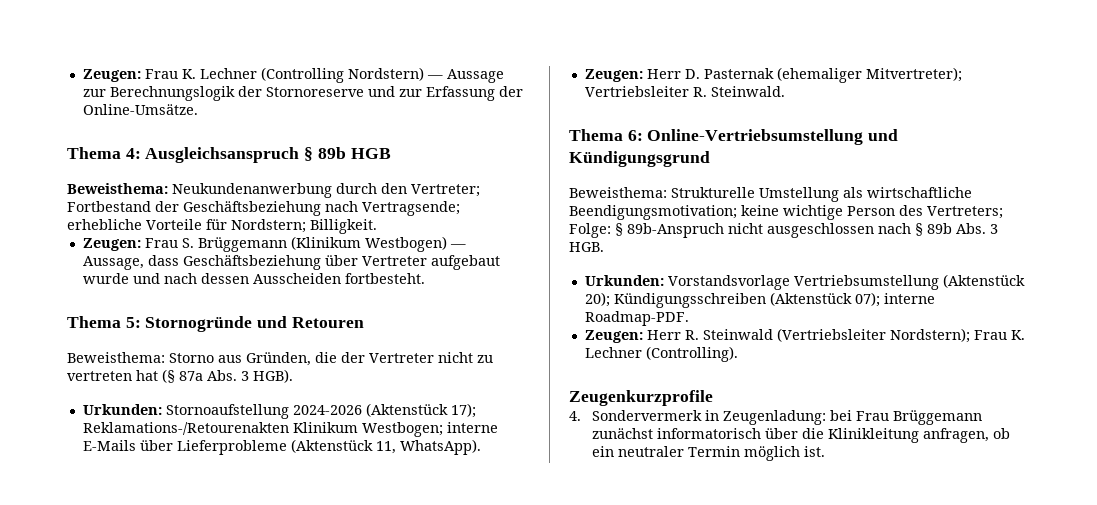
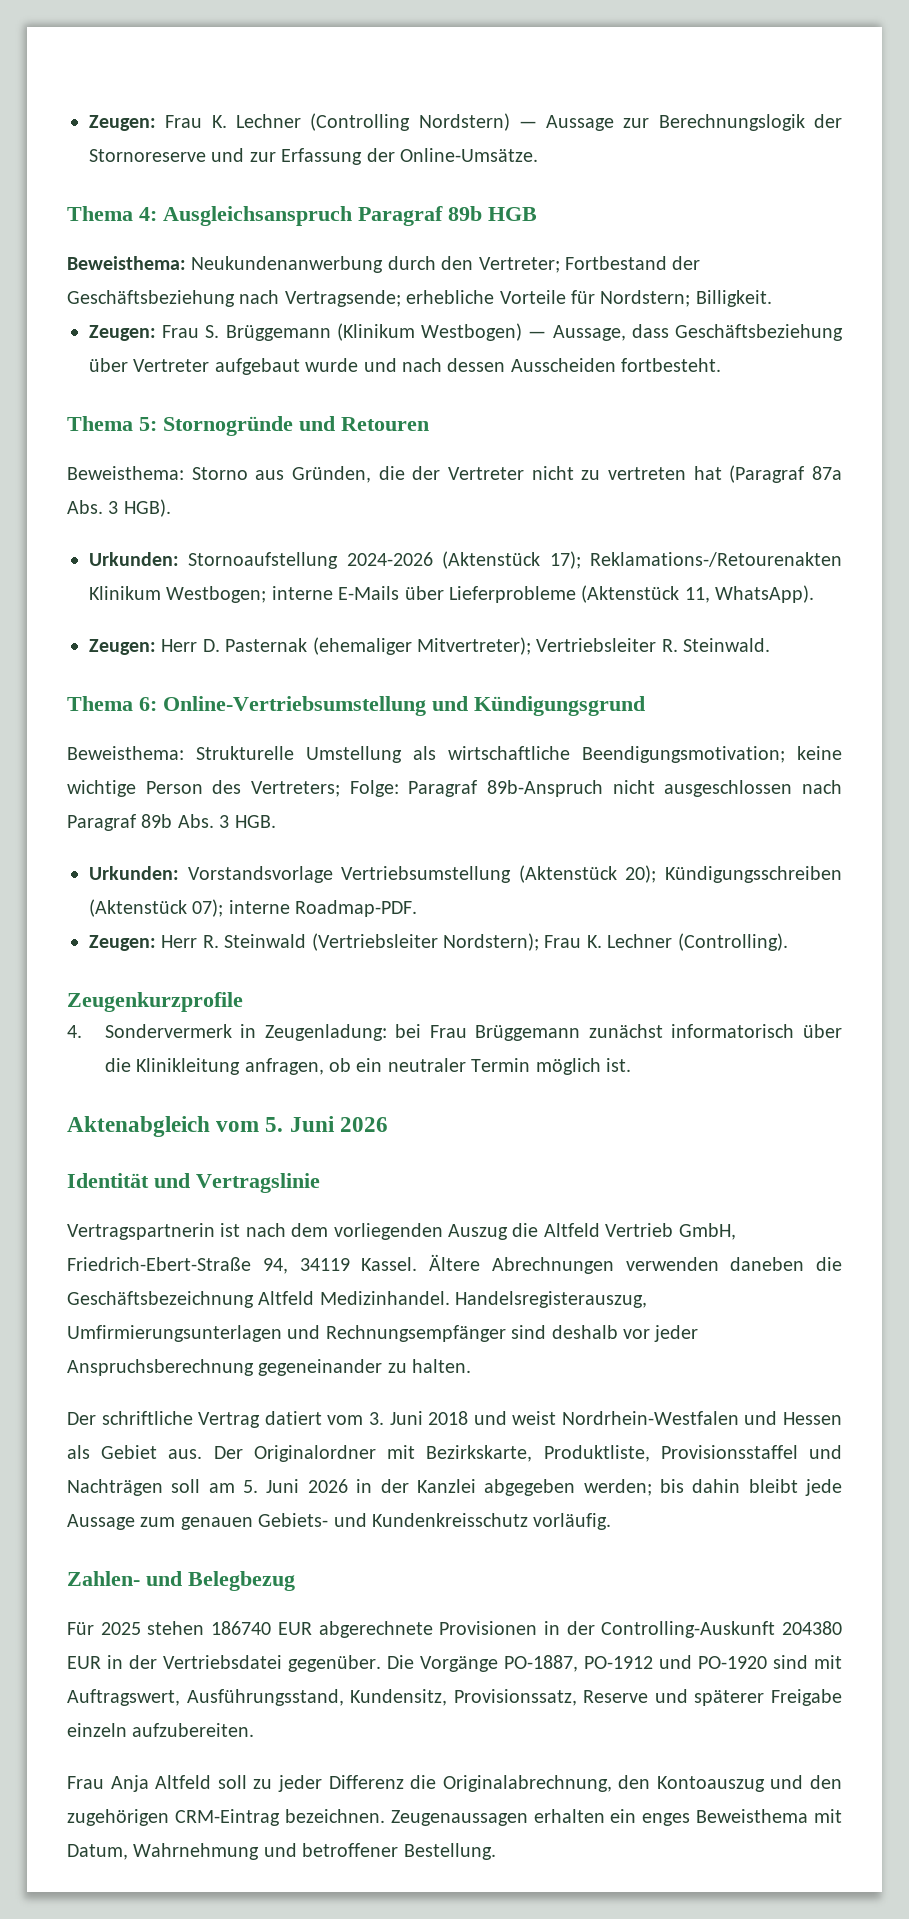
[304,147,314,161] § -> [358,206,443,226] Paragraf
[162,369,175,383] (§ -> [729,465,805,483] (Paragraf
[615,223,623,236] § -> [408,780,478,797] Paragraf
[915,223,923,236] § -> [67,814,136,831] Paragraf
(825, 451) none -> [67,1116,388,1137] [67,1173,320,1193] [67,1223,736,1240] [67,1254,842,1274] [67,1291,648,1308] [67,1325,699,1342] [67,1359,472,1376] [67,1411,842,1428] [67,1445,842,1462] [67,1479,843,1496] [67,1513,612,1530] [67,1571,295,1591] [67,1621,842,1638] [67,1655,842,1672] [67,1689,842,1706] [67,1723,255,1737] [67,1775,843,1792] [67,1809,842,1826] [67,1843,496,1860] // Aktenabgleich vom 5. Juni 2026 // Identität und Vertragslinie // Vertragspartnerin ist nach dem vorliegenden Auszug die Altfeld Vertrieb GmbH, Friedrich-Ebert-Straße 94, 34119 Kassel. Ältere Abrechnungen verwenden daneben die Geschäftsbezeichnung Altfeld Medizinhandel. Handelsregisterauszug, Umfirmierungsunterlagen und Rechnungsempfänger sind deshalb vor jeder Anspruchsberechnung gegeneinander zu halten. // Der schriftliche Vertrag datiert vom 3. Juni 2018 und weist Nordrhein-Westfalen und Hessen als Gebiet aus. Der Originalordner mit Bezirkskarte, Produktliste, Provisionsstaffel und Nachträgen soll am 5. Juni 2026 in der Kanzlei abgegeben werden; bis dahin bleibt jede Aussage zum genauen Gebiets- und Kundenkreisschutz vorläufig. // Zahlen- und Belegbezug // Für 2025 stehen 186740 EUR abgerechnete Provisionen in der Controlling-Auskunft 204380 EUR in der Vertriebsdatei gegenüber. Die Vorgänge PO-1887, PO-1912 und PO-1920 sind mit Auftragswert, Ausführungsstand, Kundensitz, Provisionssatz, Reserve und späterer Freigabe einzeln aufzubereiten. // Frau Anja Altfeld soll zu jeder Differenz die Originalabrechnung, den Kontoauszug und den zugehörigen CRM-Eintrag bezeichnen. Zeugenaussagen erhalten ein enges Beweisthema mit Datum, Wahrnehmung und betroffener Bestellung.

